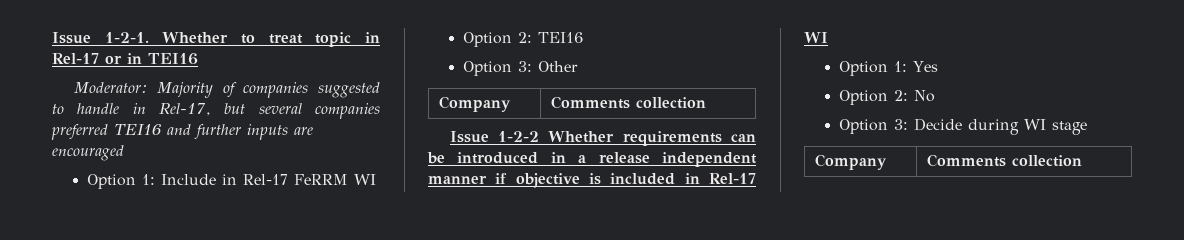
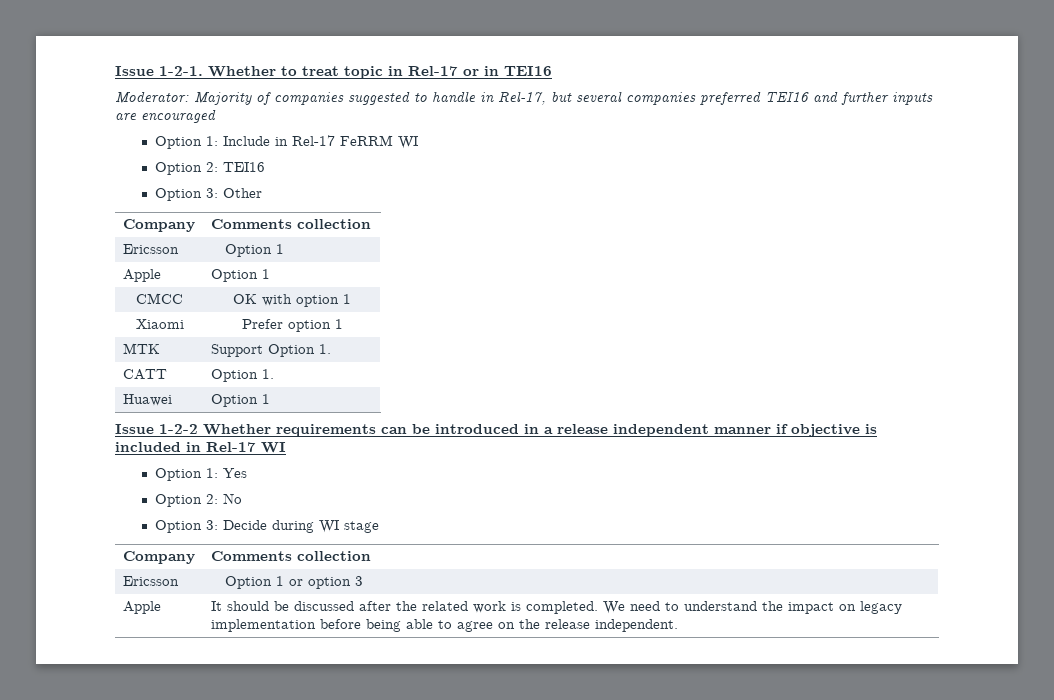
(706, 103) none -> [122,244,179,254] [225,244,285,257] [122,269,161,282] [210,269,270,282] [136,293,183,304] [233,294,351,307] [135,319,184,329] [241,319,343,332] [122,343,160,354] [210,344,331,357] [122,369,167,380] [210,369,274,382] [122,394,172,406] [210,394,270,407] // Ericsson | Option 1 // Apple | Option 1 // CMCC | OK with option 1 // Xiaomi | Prefer option 1 // MTK | Support Option 1. // CATT | Option 1. // Huawei | Option 1
(1082, 161) none -> [122,576,179,586] [225,576,364,589] [122,601,161,614] [210,601,902,614] [210,619,678,632] // Ericsson | Option 1 or option 3 // Apple | It should be discussed after the related work is completed. We need to understand the impact on legacy implementation before being able to agree on the release independent.

